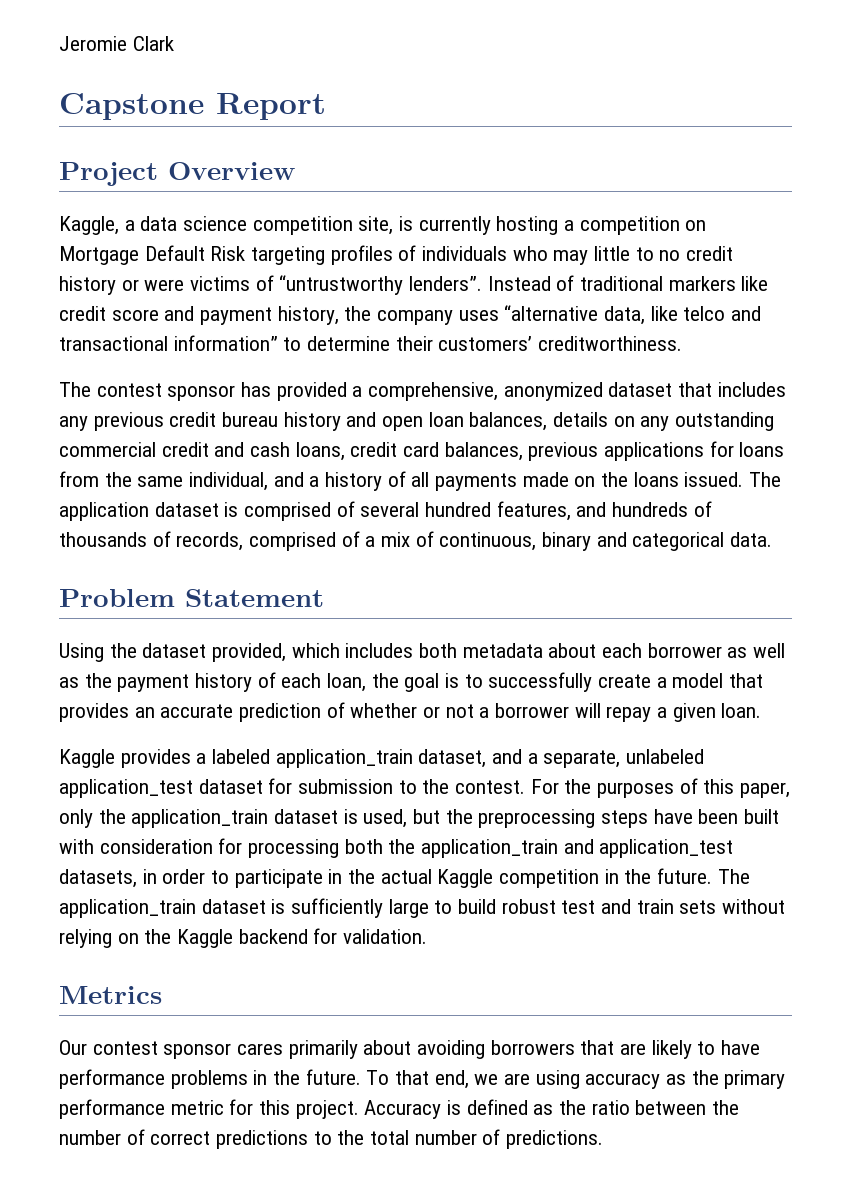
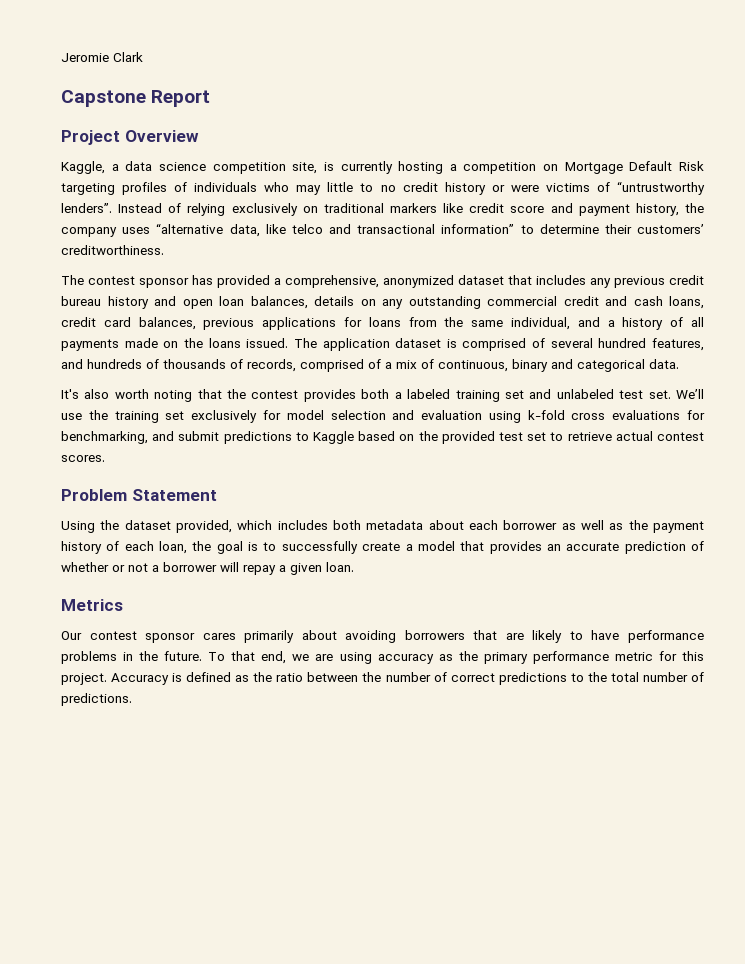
(575, 283) none -> [187,203,318,216] relying exclusively on
(773, 539) none -> [61,389,705,402] [61,410,705,423] [61,431,704,444] [61,455,105,462] // It's also worth noting that the contest provides both a labeled training set and unlabeled test set. We’ll use the training set exclusively for model selection and evaluation using k-fold cross evaluations for benchmarking, and submit predictions to Kaggle based on the provided test set to retrieve actual contest scores.
[59,749,705,768] [59,778,791,798] [59,809,780,828] [59,838,734,858] [59,868,750,888] [59,898,786,918] [59,928,428,948] // Kaggle provides a labeled application_train dataset, and a separate, unlabeled application_test dataset for submission to the contest. For the purposes of this paper, only the application_train dataset is used, but the preprocessing steps have been built with consideration for processing both the application_train and application_test datasets, in order to participate in the actual Kaggle competition in the future. The application_train dataset is sufficiently large to build robust test and train sets without relying on the Kaggle backend for validation. -> (354, 567) none

